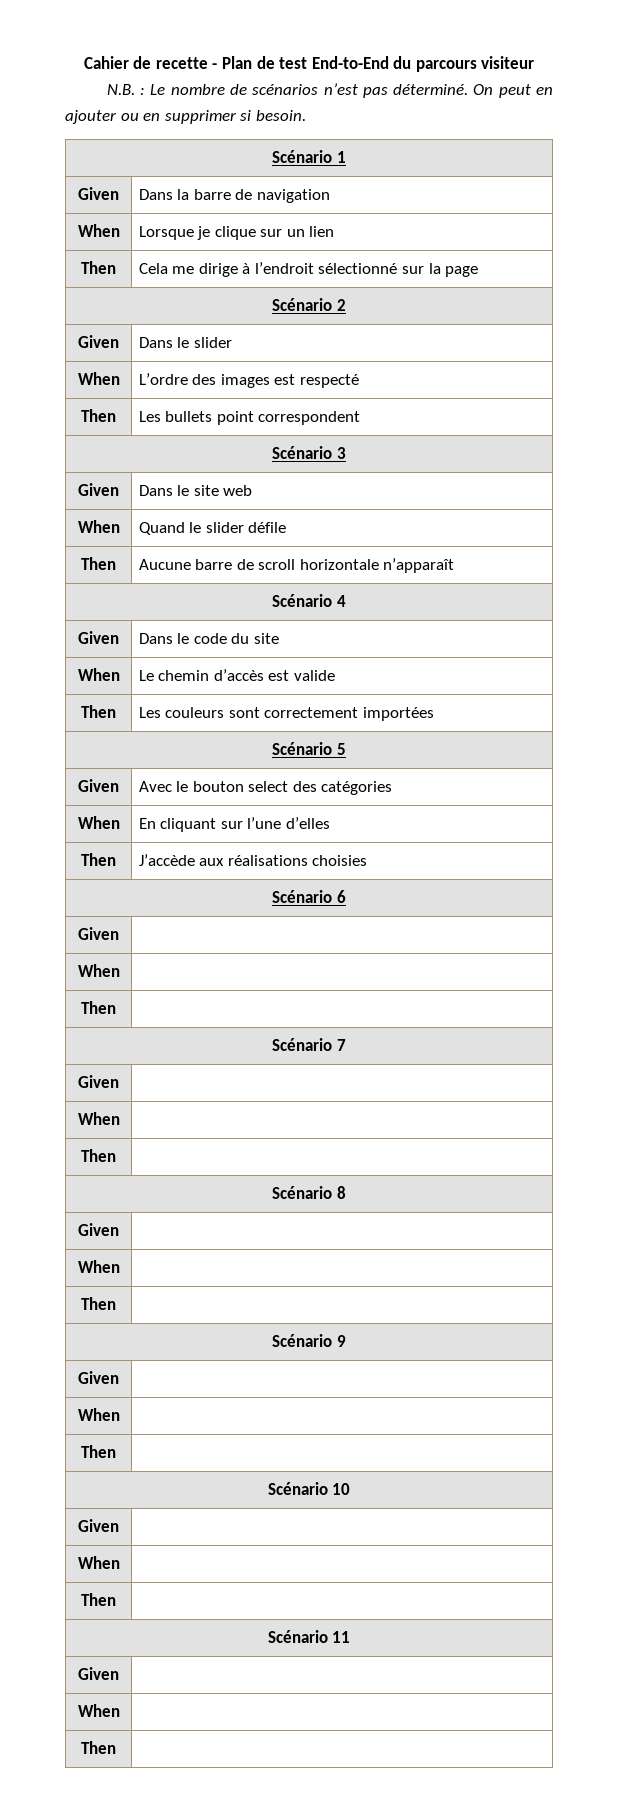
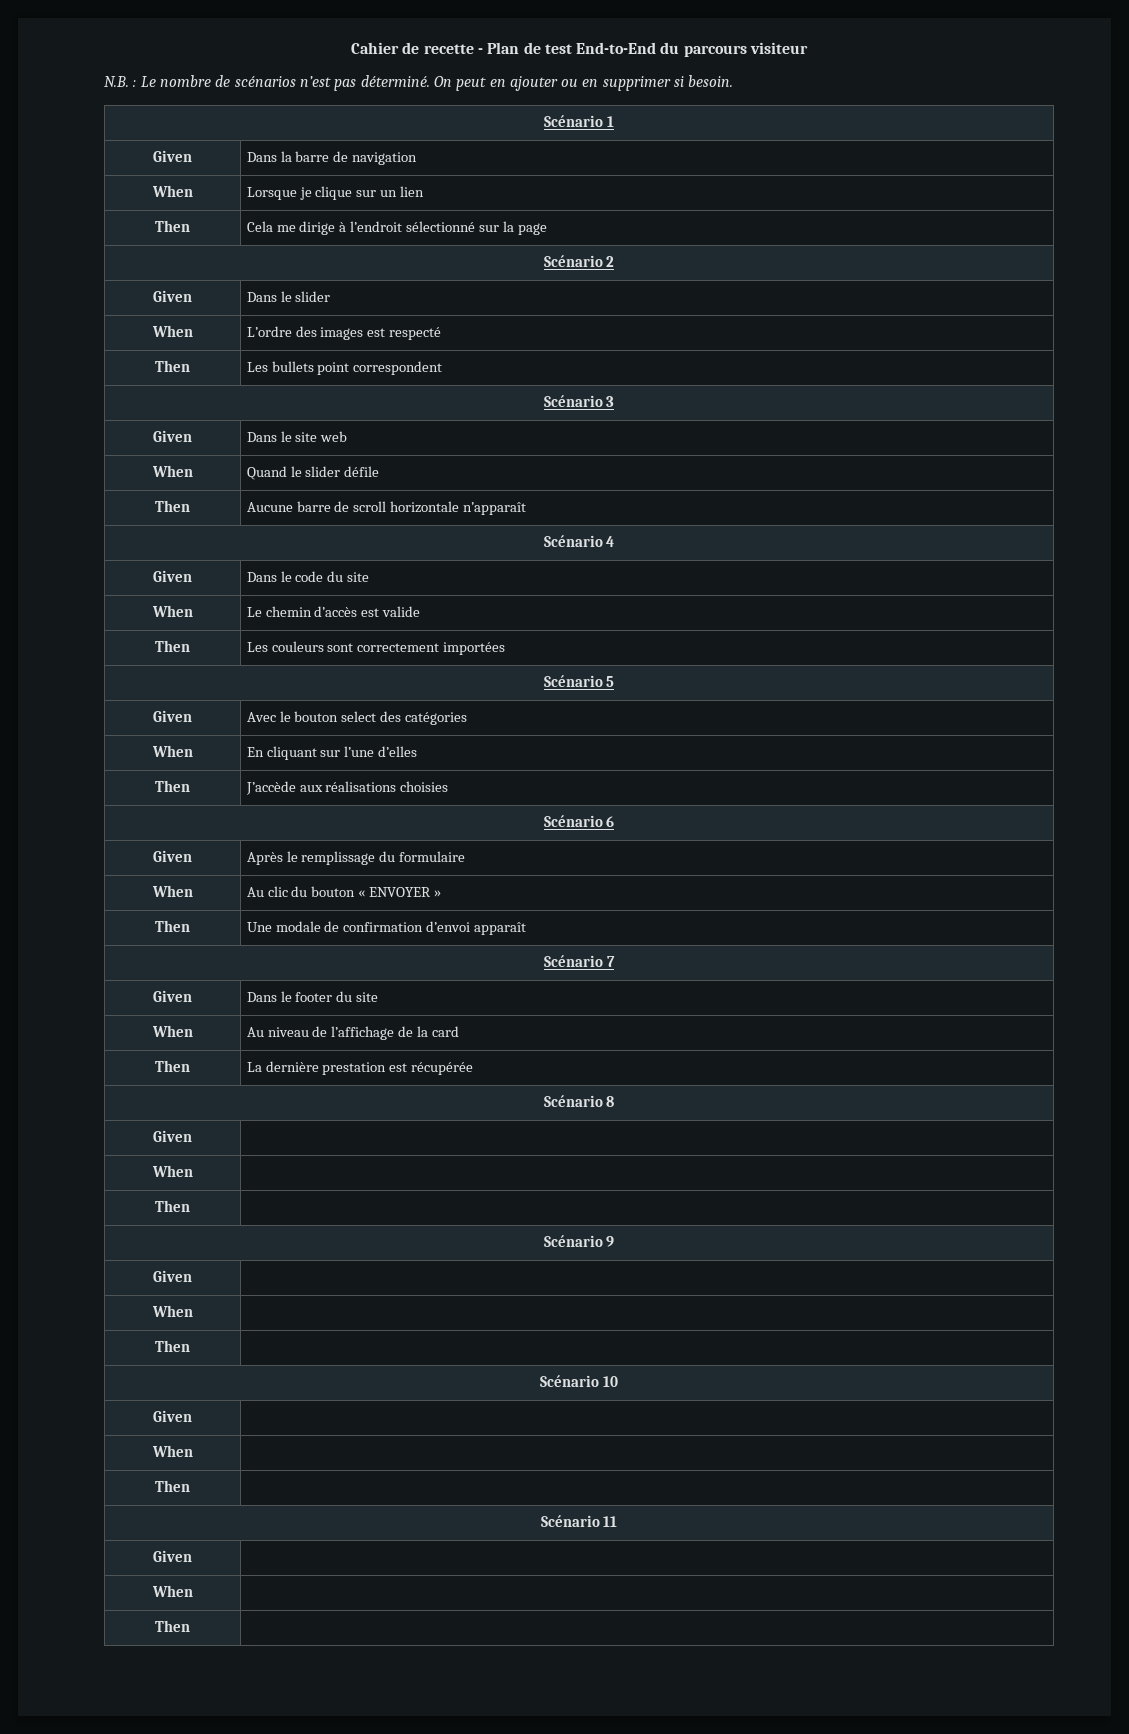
[77,964,120,977] [81,1001,116,1014] [272,1038,346,1051] [78,1075,119,1088] [77,1112,120,1125] [81,1149,116,1162] // When | // Then | // Scénario 7 // Given | // When | // Then | -> [246,851,466,865] [151,885,193,897] [246,886,442,897] [155,920,190,932] [246,921,527,935] [544,955,615,967] [153,990,192,1002] [246,991,379,1002] [151,1025,193,1037] [246,1026,460,1040] [155,1060,190,1072] [246,1061,474,1075] Après le remplissage du formulaire // When | Au clic du bouton « ENVOYER » // Then | Une modale de confirmation d’envoi apparaît // Scénario 7 // Given | Dans le footer du site // When | Au niveau de l’affichage de la card // Then | La dernière prestation est récupérée

